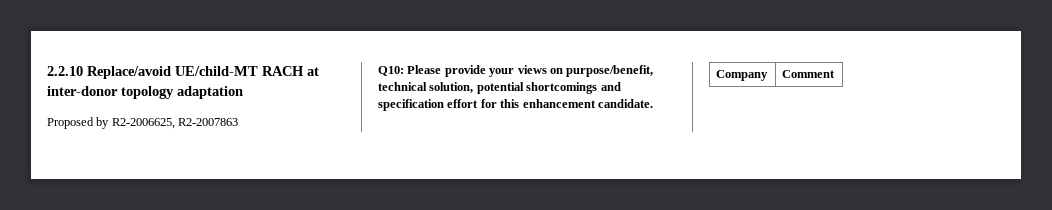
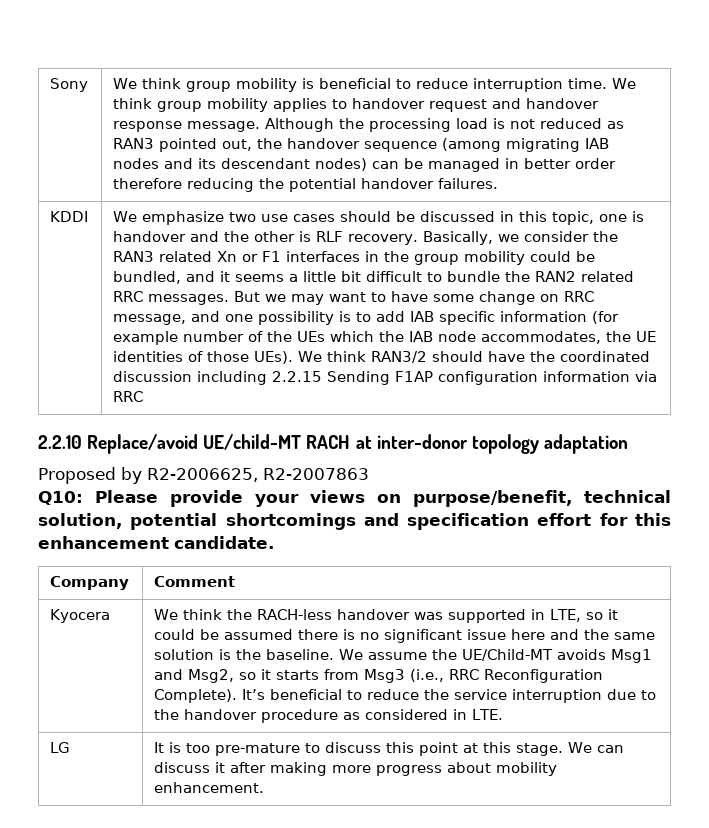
(47, 71) none -> [50,78,89,92] [113,78,637,92] [113,98,600,112] [113,118,625,132] [113,138,610,152] [113,158,617,172] [113,178,499,192] [50,211,89,222] [113,211,645,225] [113,231,619,245] [113,251,596,265] [113,271,635,284] [113,291,595,305] [113,311,620,325] [113,331,657,345] [113,351,651,364] [113,371,658,385] [113,391,144,402] Sony | We think group mobility is beneficial to reduce interruption time. We think group mobility applies to handover request and handover response message. Although the processing load is not reduced as RAN3 pointed out, the handover sequence (among migrating IAB nodes and its descendant nodes) can be managed in better order therefore reducing the potential handover failures. // KDDI | We emphasize two use cases should be discussed in this topic, one is handover and the other is RLF recovery. Basically, we consider the RAN3 related Xn or F1 interfaces in the group mobility could be bundled, and it seems a little bit difficult to bundle the RAN2 related RRC messages. But we may want to have some change on RRC message, and one possibility is to add IAB specific information (for example number of the UEs which the IAB node accommodates, the UE identities of those UEs). We think RAN3/2 should have the coordinated discussion including 2.2.15 Sending F1AP configuration information via RRC //
(836, 74) none -> [50,609,111,623] [154,609,619,623] [154,629,656,643] [154,649,653,663] [154,669,604,683] [154,689,657,703] [154,709,504,723] [50,742,71,753] [154,742,625,756] [154,762,558,776] [154,782,265,793] // Kyocera | We think the RACH-less handover was supported in LTE, so it could be assumed there is no significant issue here and the same solution is the baseline. We assume the UE/Child-MT avoids Msg1 and Msg2, so it starts from Msg3 (i.e., RRC Reconfiguration Complete). It’s beneficial to reduce the service interruption due to the handover procedure as considered in LTE. // LG | It is too pre-mature to discuss this point at this stage. We can discuss it after making more progress about mobility enhancement.

